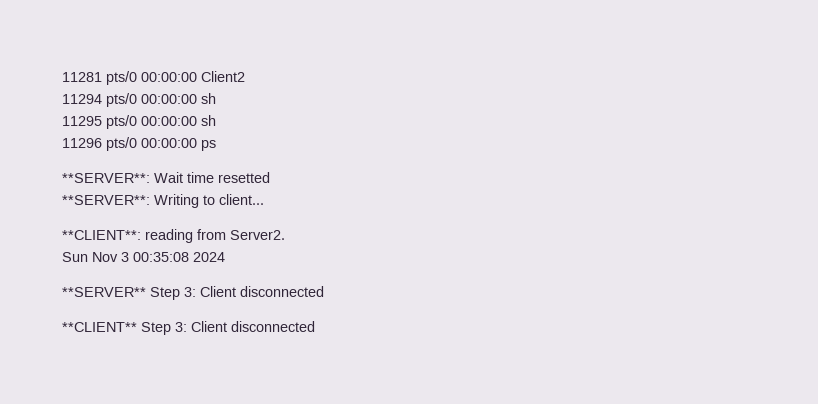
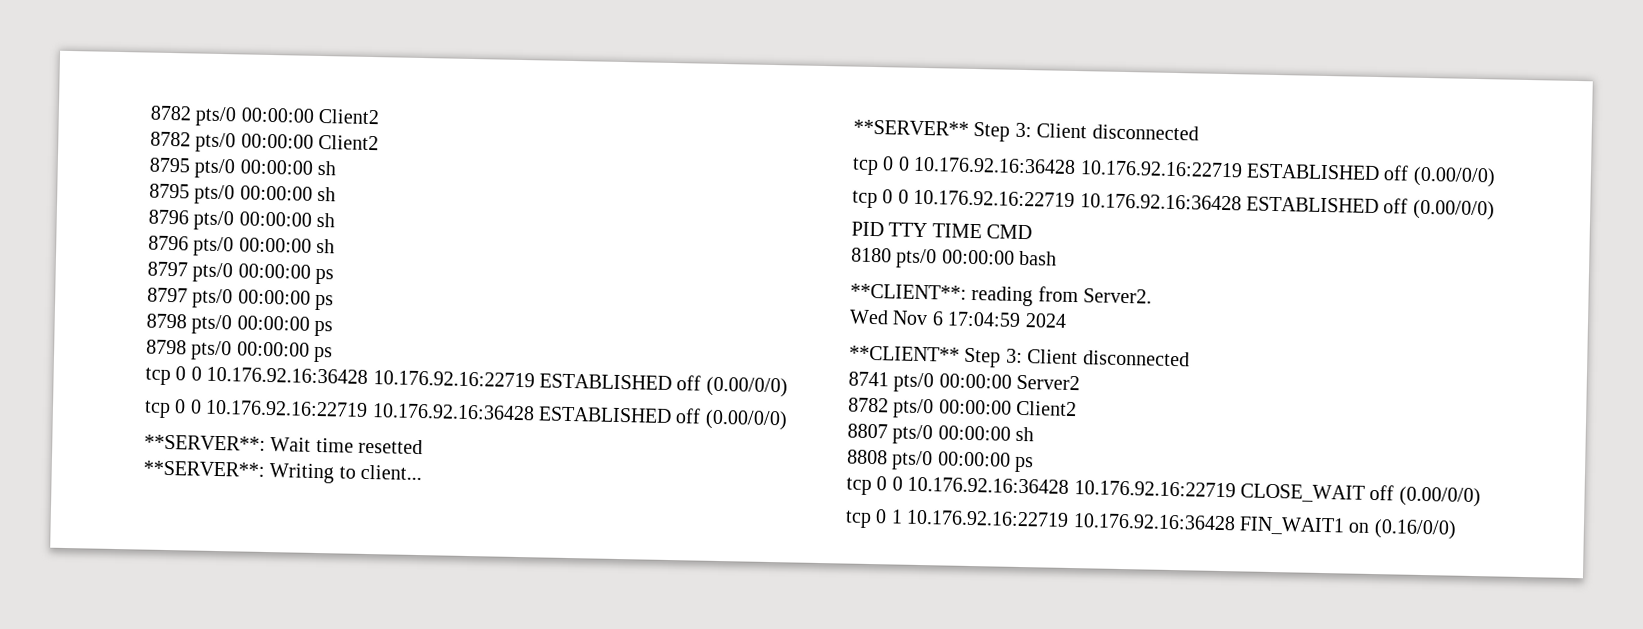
[62,71,245,85] [62,93,216,107] [62,115,216,129] [62,137,216,151] 11281 pts/0 00:00:00 Client2 // 11294 pts/0 00:00:00 sh // 11295 pts/0 00:00:00 sh // 11296 pts/0 00:00:00 ps -> [150,105,380,127] [150,131,380,153] [149,157,337,179] [149,183,337,205] [148,209,336,231] [148,235,336,257] [147,261,335,285] [147,287,335,311] [146,313,334,337] [146,339,334,363] [145,366,788,398] [144,399,788,431] 8782 pts/0 00:00:00 Client2 // 8782 pts/0 00:00:00 Client2 // 8795 pts/0 00:00:00 sh // 8795 pts/0 00:00:00 sh // 8796 pts/0 00:00:00 sh // 8796 pts/0 00:00:00 sh // 8797 pts/0 00:00:00 ps // 8797 pts/0 00:00:00 ps // 8798 pts/0 00:00:00 ps // 8798 pts/0 00:00:00 ps // tcp 0 0 10.176.92.16:36428 10.176.92.16:22719 ESTABLISHED off (0.00/0/0) // tcp 0 0 10.176.92.16:22719 10.176.92.16:36428 ESTABLISHED off (0.00/0/0)
[62,229,285,243] [62,252,225,262] // **CLIENT**: reading from Server2. // Sun Nov 3 00:35:08 2024 -> (423, 472) none
(324, 291) none -> [852,156,1496,188] [852,189,1495,221] [851,221,1033,240] [851,247,1058,269] [850,283,1153,307] [849,309,1067,328] // tcp 0 0 10.176.92.16:36428 10.176.92.16:22719 ESTABLISHED off (0.00/0/0) // tcp 0 0 10.176.92.16:22719 10.176.92.16:36428 ESTABLISHED off (0.00/0/0) // PID TTY TIME CMD // 8180 pts/0 00:00:00 bash // **CLIENT**: reading from Server2. // Wed Nov 6 17:04:59 2024
(315, 326) none -> [848,371,1081,393] [848,397,1078,419] [847,423,1035,445] [847,449,1035,473] [846,476,1481,508] [845,509,1457,540] // 8741 pts/0 00:00:00 Server2 // 8782 pts/0 00:00:00 Client2 // 8807 pts/0 00:00:00 sh // 8808 pts/0 00:00:00 ps // tcp 0 0 10.176.92.16:36428 10.176.92.16:22719 CLOSE_WAIT off (0.00/0/0) // tcp 0 1 10.176.92.16:22719 10.176.92.16:36428 FIN_WAIT1 on (0.16/0/0)

